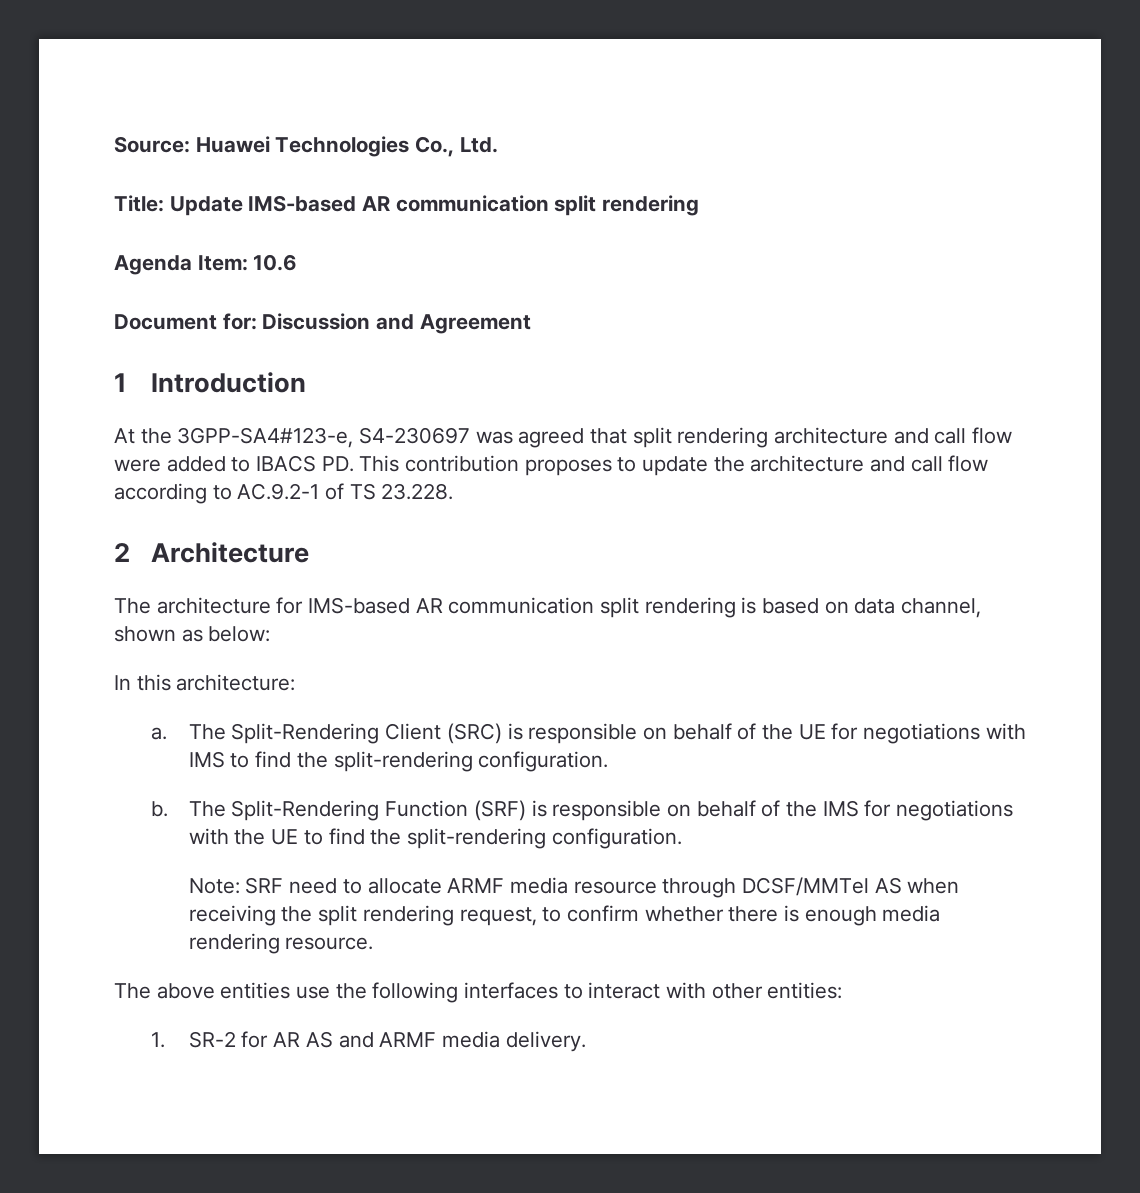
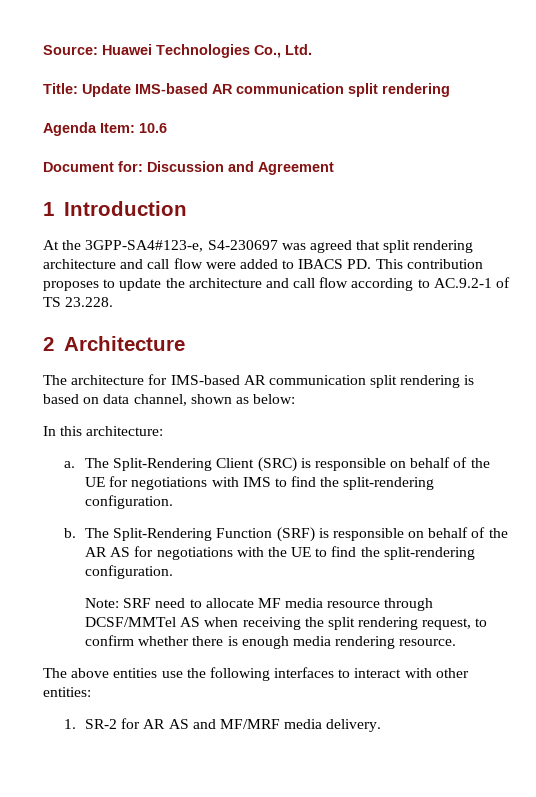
[822,800,859,817] IMS -> [84,547,131,557] AR AS
[447,878,505,893] ARMF -> [257,598,281,608] MF
[379,1032,437,1047] ARMF -> [219,719,280,729] MF/MRF

